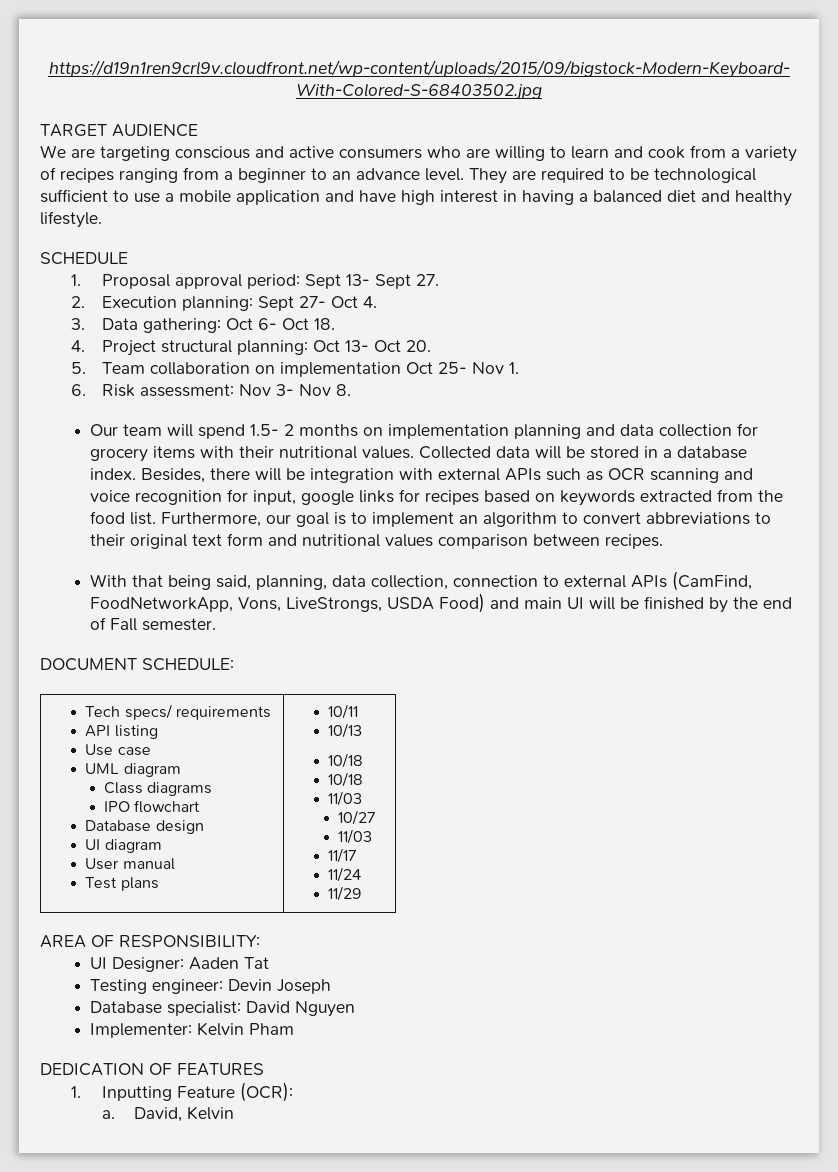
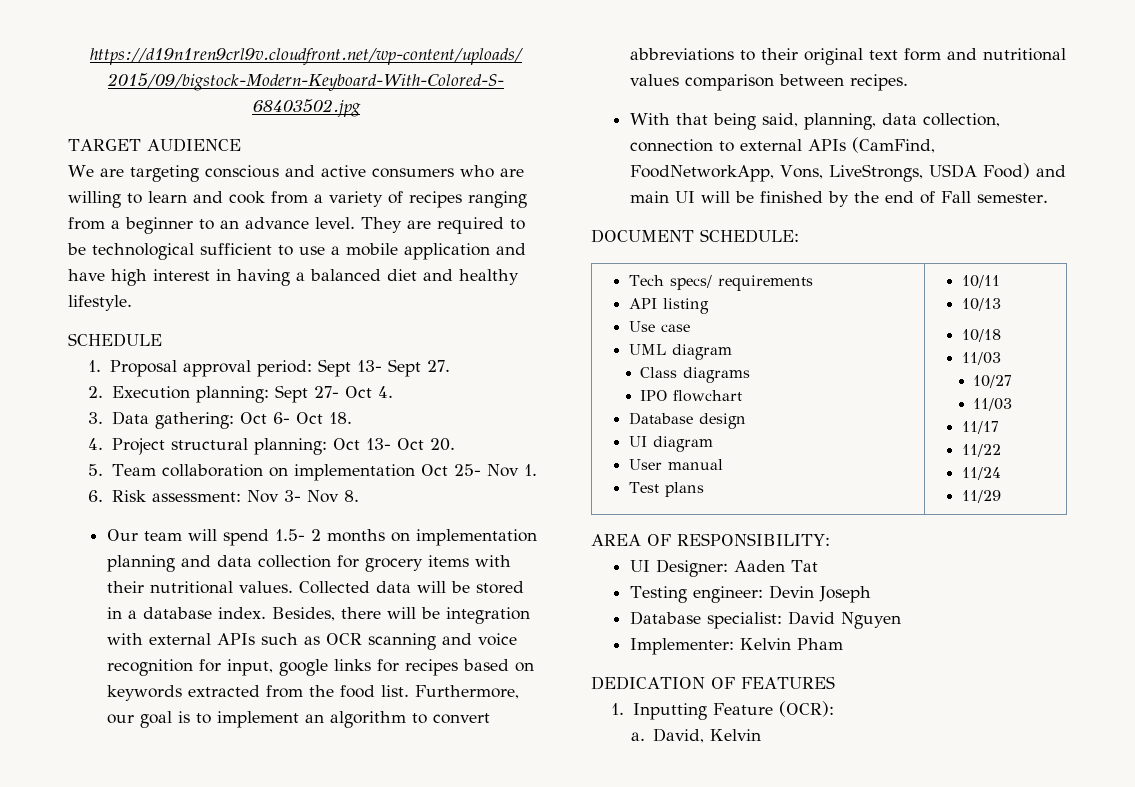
[328,772,364,787] // 10/18 -> (1001, 335) none
(358, 855) none -> [961,444,1001,457] // 11/22

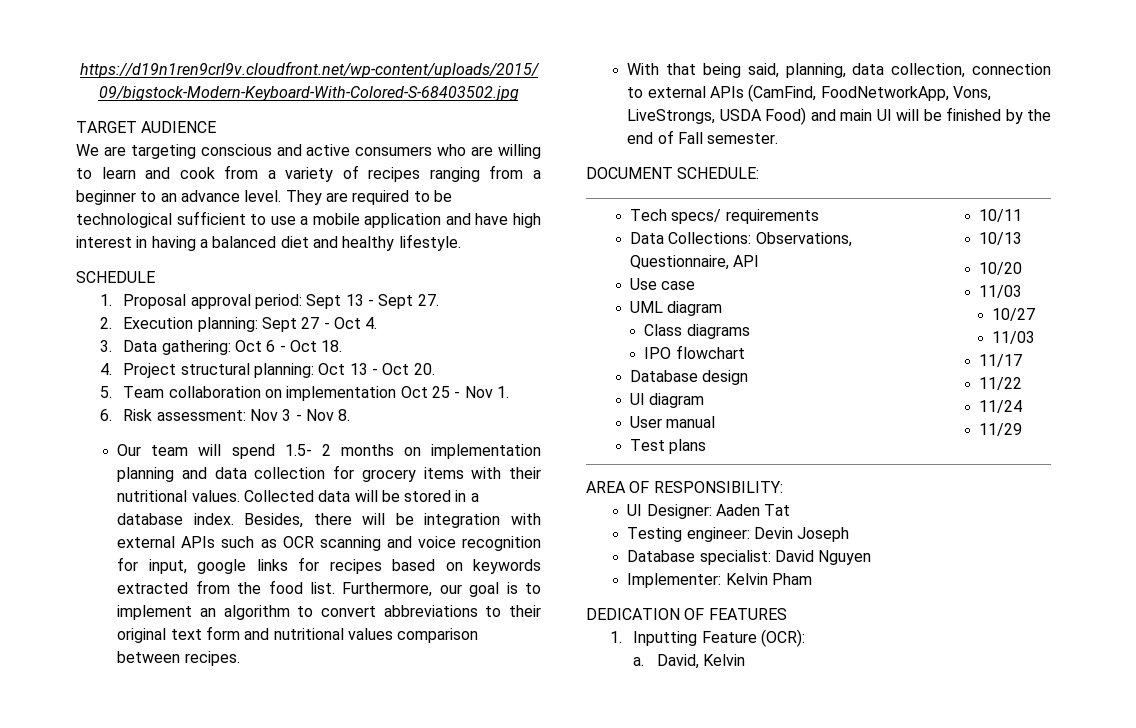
[356,360,382,372] 13- -> [345,294,374,306] 13 -
[313,386,339,398] 27- -> [301,317,330,329] 27 -
[272,412,290,424] 6- -> [266,340,286,352] 6 -
[365,438,391,450] 13- -> [349,363,378,375] 13 -
[453,464,481,476] 25- -> [431,386,461,398] 25 -
[283,490,301,502] 3- -> [282,409,302,421] 3 -
(813, 283) none -> [630,232,852,247] [630,255,730,270] Data Collections: Observations, Questionnaire,
[662,298,709,314] listing -> (760, 261) none
[961,329,1001,342] 10/18 -> [979,262,1023,275] 10/20

